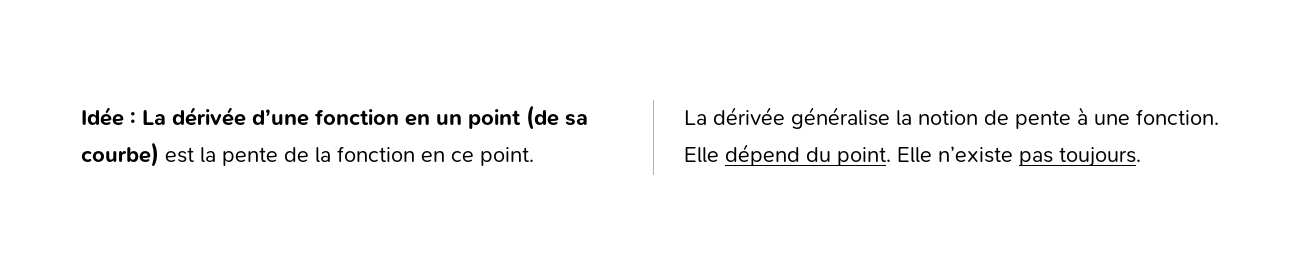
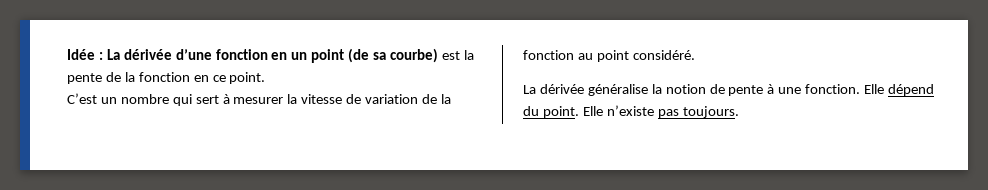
(534, 156) none -> [67,93,451,106] [523,50,695,62] // C’est un nombre qui sert à mesurer la vitesse de variation de la fonction au point considéré.

